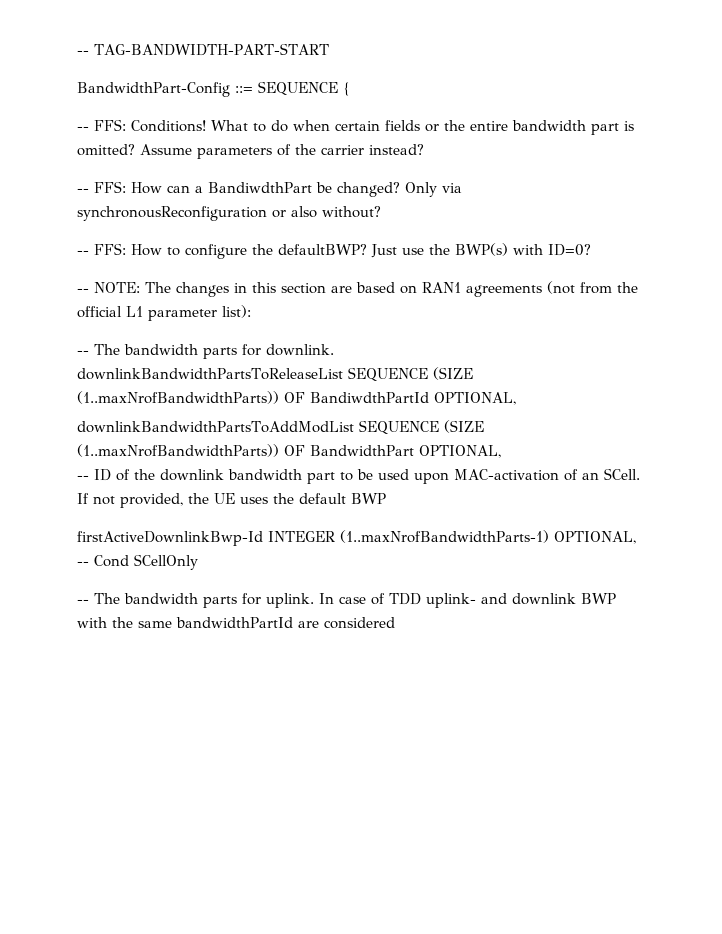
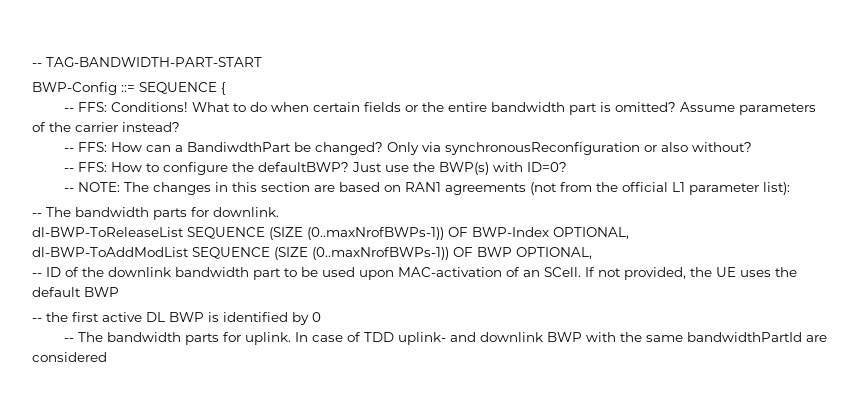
[77,82,230,97] BandwidthPart-Config -> [32,82,117,95] BWP-Config
[77,367,473,382] [77,391,516,405] [77,420,484,435] [77,444,414,457] downlinkBandwidthPartsToReleaseList SEQUENCE (SIZE (1..maxNrofBandwidthParts)) OF BandiwdthPartId OPTIONAL, // downlinkBandwidthPartsToAddModList SEQUENCE (SIZE (1..maxNrofBandwidthParts)) OF BandwidthPart -> [32,227,629,240] [32,247,512,260] dl-BWP-ToReleaseList SEQUENCE (SIZE (0..maxNrofBWPs-1)) OF BWP-Index OPTIONAL, // dl-BWP-ToAddModList SEQUENCE (SIZE (0..maxNrofBWPs-1)) OF BWP
[77,530,636,546] [77,554,198,570] firstActiveDownlinkBwp-Id INTEGER (1..maxNrofBandwidthParts-1) OPTIONAL, -- Cond SCellOnly -> [32,312,321,325] -- the first active DL BWP is identified by 0

